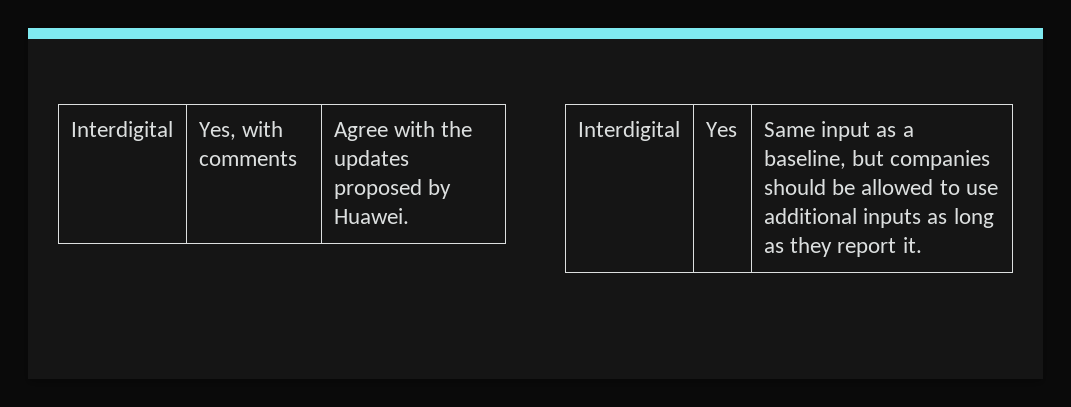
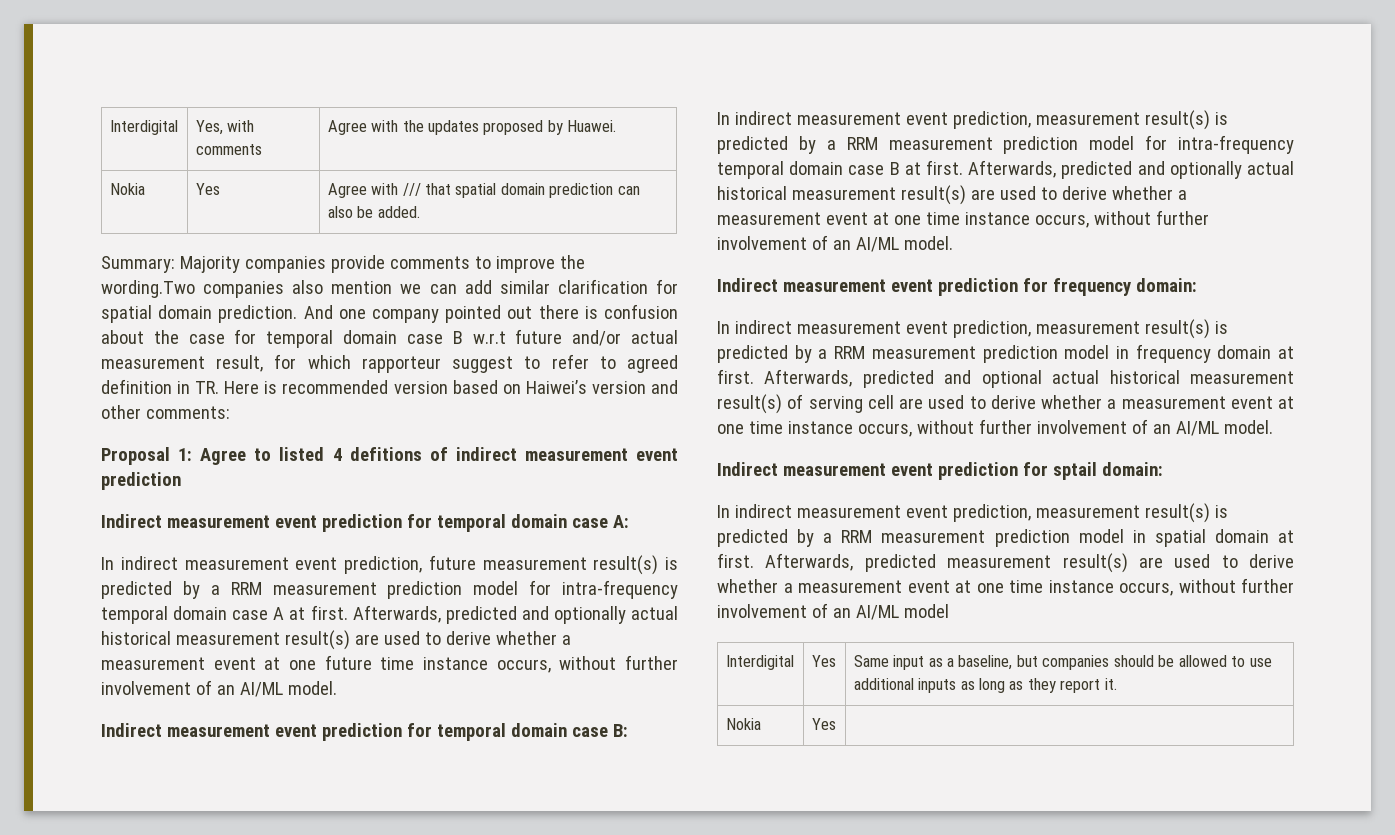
(409, 216) none -> [109,183,145,195] [195,183,220,195] [327,183,640,198] [327,206,420,218] [101,255,585,273] [101,279,678,298] [101,304,678,323] [101,329,679,348] [101,354,678,373] [101,379,678,394] [101,405,230,419] [101,447,679,465] [101,472,181,490] [101,514,629,532] [101,555,678,575] [101,580,678,599] [101,605,679,624] [101,630,571,650] [101,655,678,673] [101,680,337,697] [101,723,628,741] [717,110,1228,130] [717,135,1294,154] [717,160,1294,179] [717,185,1187,205] [717,210,1209,228] [717,235,953,252] [717,278,1197,296] [717,319,1228,339] [717,344,1294,363] [717,369,1294,388] [717,394,1294,414] [717,419,1273,437] [717,462,1163,480] [717,503,1228,523] [717,529,1294,547] [717,553,1294,573] [717,578,1294,596] [717,603,949,620] // Nokia | Yes | Agree with /// that spatial domain prediction can also be added. // Summary: Majority companies provide comments to improve the wording.Two companies also mention we can add similar clarification for spatial domain prediction. And one company pointed out there is confusion about the case for temporal domain case B w.r.t future and/or actual measurement result, for which rapporteur suggest to refer to agreed definition in TR. Here is recommended version based on Haiwei’s version and other comments: // Proposal 1: Agree to listed 4 defitions of indirect measurement event prediction // Indirect measurement event prediction for temporal domain case A: // In indirect measurement event prediction, future measurement result(s) is predicted by a RRM measurement prediction model for intra-frequency temporal domain case A at first. Afterwards, predicted and optionally actual historical measurement result(s) are used to derive whether a measurement event at one future time instance occurs, without further involvement of an AI/ML model. // Indirect measurement event prediction for temporal domain case B: // In indirect measurement event prediction, measurement result(s) is predicted by a RRM measurement prediction model for intra-frequency temporal domain case B at first. Afterwards, predicted and optionally actual historical measurement result(s) are used to derive whether a measurement event at one time instance occurs, without further involvement of an AI/ML model. // Indirect measurement event prediction for frequency domain: // In indirect measurement event prediction, measurement result(s) is predicted by a RRM measurement prediction model in frequency domain at first. Afterwards, predicted and optional actual historical measurement result(s) of serving cell are used to derive whether a measurement event at one time instance occurs, without further involvement of an AI/ML model. // Indirect measurement event prediction for sptail domain: // In indirect measurement event prediction, measurement result(s) is predicted by a RRM measurement prediction model in spatial domain at first. Afterwards, predicted measurement result(s) are used to derive whether a measurement event at one time instance occurs, without further involvement of an AI/ML model
(922, 245) none -> [725,718,761,730] [811,718,836,730] // Nokia | Yes |

